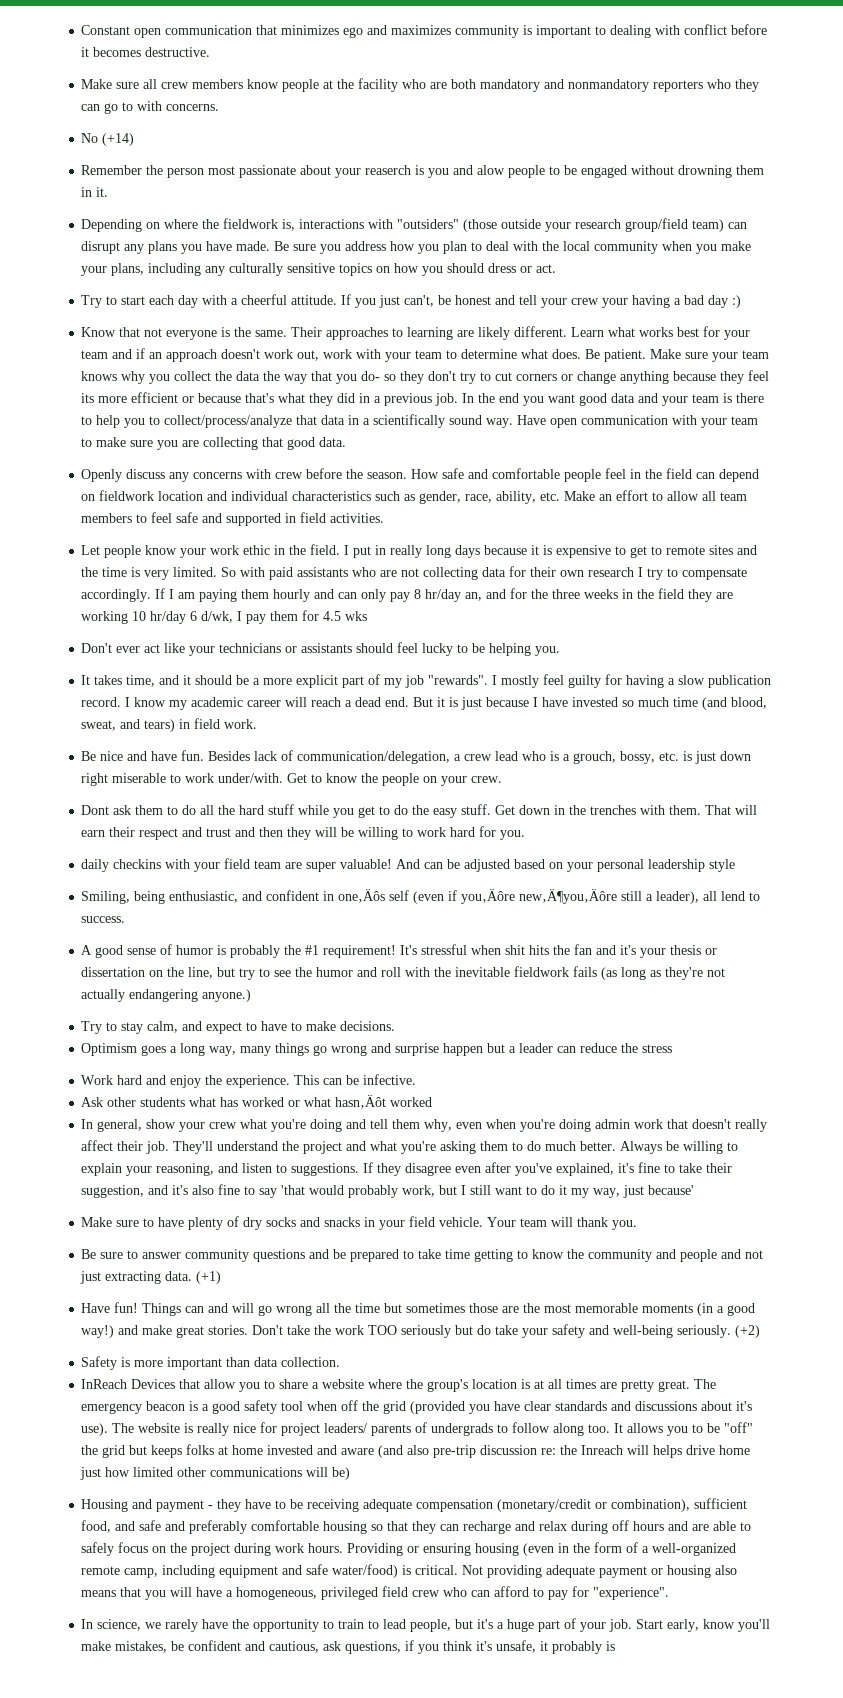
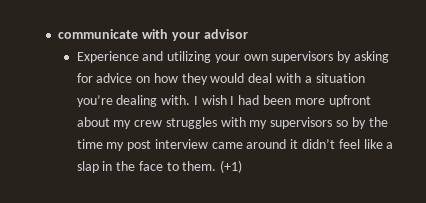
[81,24,768,38] [81,47,211,57] [81,78,760,92] [81,101,220,114] [81,133,135,146] [81,165,765,178] [81,187,109,197] [81,218,748,232] [81,241,752,254] [81,263,557,276] [81,294,742,308] [81,326,751,340] [81,348,770,362] [81,370,770,384] [81,392,765,406] [81,414,759,428] [81,437,347,450] [81,468,760,482] [81,490,748,504] [81,512,385,526] [81,544,758,558] [81,566,748,580] [81,588,734,602] [81,610,368,624] [81,642,561,656] [81,674,772,688] [81,697,768,710] [81,718,258,732] [81,750,752,764] [81,773,503,786] [81,804,758,818] [81,826,526,840] [81,858,736,872] [81,889,761,904] [81,916,126,923] [81,944,718,958] [81,966,726,980] [81,989,252,1002] [81,1021,396,1034] [81,1043,673,1056] [81,1074,417,1088] [81,1095,433,1109] [81,1119,768,1132] [81,1140,739,1154] [81,1162,733,1176] [81,1184,695,1198] [81,1216,638,1230] [81,1249,764,1262] [80,1271,222,1284] [81,1302,756,1316] [81,1324,761,1338] [81,1356,341,1370] [81,1379,717,1392] [81,1400,753,1414] [81,1422,754,1436] [81,1444,751,1458] [80,1467,351,1480] [81,1498,748,1512] [81,1520,752,1534] [81,1542,737,1556] [81,1564,738,1578] [81,1586,670,1600] [81,1618,771,1632] [81,1640,616,1654] Constant open communication that minimizes ego and maximizes community is important to dealing with conflict before it becomes destructive. // Make sure all crew members know people at the facility who are both mandatory and nonmandatory reporters who they can go to with concerns. // No (+14) // Remember the person most passionate about your reaserch is you and alow people to be engaged without drowning them in it. // Depending on where the fieldwork is, interactions with "outsiders" (those outside your research group/field team) can disrupt any plans you have made. Be sure you address how you plan to deal with the local community when you make your plans, including any culturally sensitive topics on how you should dress or act. // Try to start each day with a cheerful attitude. If you just can't, be honest and tell your crew your having a bad day :) // Know that not everyone is the same. Their approaches to learning are likely different. Learn what works best for your team and if an approach doesn't work out, work with your team to determine what does. Be patient. Make sure your team knows why you collect the data the way that you do- so they don't try to cut corners or change anything because they feel its more efficient or because that's what they did in a previous job. In the end you want good data and your team is there to help you to collect/process/analyze that data in a scientifically sound way. Have open communication with your team to make sure you are collecting that good data. // Openly discuss any concerns with crew before the season. How safe and comfortable people feel in the field can depend on fieldwork location and individual characteristics such as gender, race, ability, etc. Make an effort to allow all team members to feel safe and supported in field activities. // Let people know your work ethic in the field. I put in really long days because it is expensive to get to remote sites and the time is very limited. So with paid assistants who are not collecting data for their own research I try to compensate accordingly. If I am paying them hourly and can only pay 8 hr/day an, and for the three weeks in the field they are working 10 hr/day 6 d/wk, I pay them for 4.5 wks // Don't ever act like your technicians or assistants should feel lucky to be helping you. // It takes time, and it should be a more explicit part of my job "rewards". I mostly feel guilty for having a slow publication record. I know my academic career will reach a dead end. But it is just because I have invested so much time (and blood, sweat, and tears) in field work. // Be nice and have fun. Besides lack of communication/delegation, a crew lead who is a grouch, bossy, etc. is just down right miserable to work under/with. Get to know the people on your crew. // Dont ask them to do all the hard stuff while you get to do the easy stuff. Get down in the trenches with them. That will earn their respect and trust and then they will be willing to work hard for you. // daily checkins with your field team are super valuable! And can be adjusted based on your personal leadership style // Smiling, being enthusiastic, and confident in one‚Äôs self (even if you‚Äôre new‚Ä¶you‚Äôre still a leader), all lend to success. // A good sense of humor is probably the #1 requirement! It's stressful when shit hits the fan and it's your thesis or dissertation on the line, but try to see the humor and roll with the inevitable fieldwork fails (as long as they're not actually endangering anyone.) // Try to stay calm, and expect to have to make decisions. // Optimism goes a long way, many things go wrong and surprise happen but a leader can reduce the stress // Work hard and enjoy the experience. This can be infective. // Ask other students what has worked or what hasn‚Äôt worked // In general, show your crew what you're doing and tell them why, even when you're doing admin work that doesn't really affect their job. They'll understand the project and what you're asking them to do much better. Always be willing to explain your reasoning, and listen to suggestions. If they disagree even after you've explained, it's fine to take their suggestion, and it's also fine to say 'that would probably work, but I still want to do it my way, just because' // Make sure to have plenty of dry socks and snacks in your field vehicle. Your team will thank you. // Be sure to answer community questions and be prepared to take time getting to know the community and people and not just extracting data. (+1) // Have fun! Things can and will go wrong all the time but sometimes those are the most memorable moments (in a good way!) and make great stories. Don't take the work TOO seriously but do take your safety and well-being seriously. (+2) // Safety is more important than data collection. // InReach Devices that allow you to share a website where the group's location is at all times are pretty great. The emergency beacon is a good safety tool when off the grid (provided you have clear standards and discussions about it's use). The website is really nice for project leaders/ parents of undergrads to follow along too. It allows you to be "off" the grid but keeps folks at home invested and aware (and also pre-trip discussion re: the Inreach will helps drive home just how limited other communications will be) // Housing and payment - they have to be receiving adequate compensation (monetary/credit or combination), sufficient food, and safe and preferably comfortable housing so that they can recharge and relax during off hours and are able to safely focus on the project during work hours. Providing or ensuring housing (even in the form of a well-organized remote camp, including equipment and safe water/food) is critical. Not providing adequate payment or housing also means that you will have a homogeneous, privileged field crew who can afford to pay for "experience". // In science, we rarely have the opportunity to train to lead people, but it's a huge part of your job. Start early, know you'll make mistakes, be confident and cautious, ask questions, if you think it's unsafe, it probably is -> [58,29,248,41] [76,51,389,63] [76,73,365,85] [76,95,371,107] [76,117,388,129] [76,139,394,151] [76,160,243,173] communicate with your advisor // Experience and utilizing your own supervisors by asking for advice on how they would deal with a situation you’re dealing with. I wish I had been more upfront about my crew struggles with my supervisors so by the time my post interview came around it didn’t feel like a slap in the face to them. (+1)

